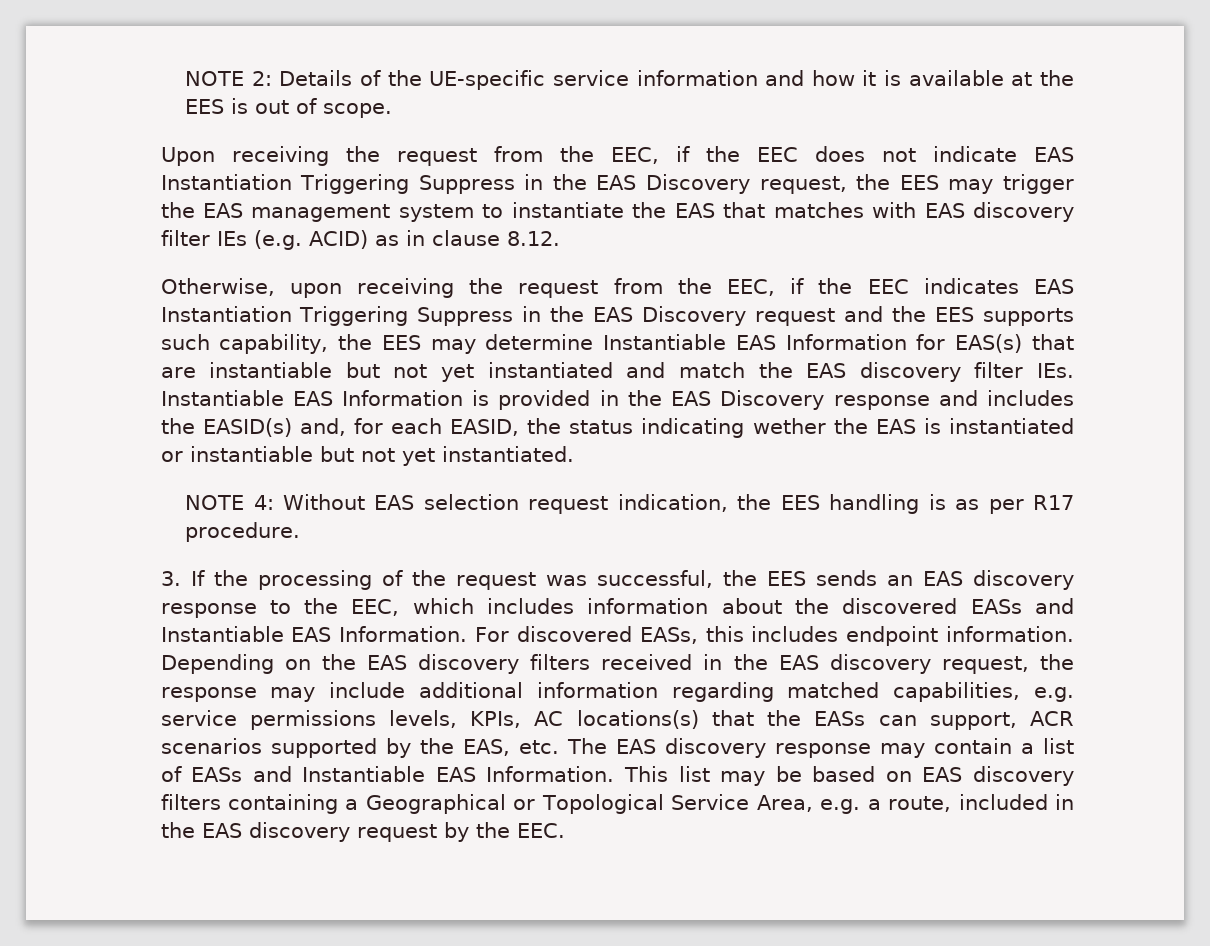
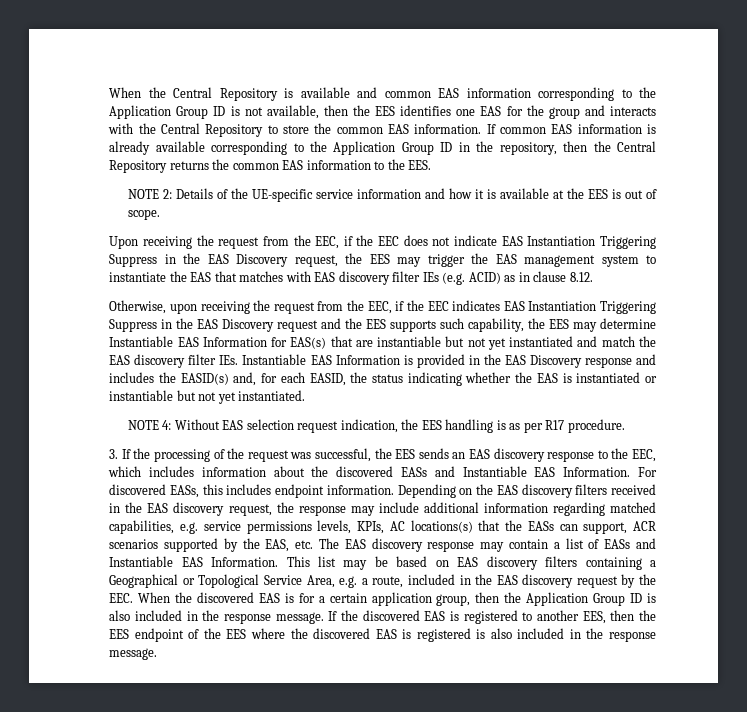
(185, 78) none -> [109,87,656,101] [109,105,656,119] [108,123,656,137] [109,141,656,155] [109,159,432,173] When the Central Repository is available and common EAS information corresponding to the Application Group ID is not available, then the EES identifies one EAS for the group and interacts with the Central Repository to store the common EAS information. If common EAS information is already available corresponding to the Application Group ID in the repository, then the Central Repository returns the common EAS information to the EES. //
[752,418,826,434] wether -> [465,372,512,383] whether
(565, 830) none -> [138,592,656,606] [109,610,656,624] [109,628,656,642] [109,648,158,660] When the discovered EAS is for a certain application group, then the Application Group ID is also included in the response message. If the discovered EAS is registered to another EES, then the EES endpoint of the EES where the discovered EAS is registered is also included in the response message.

